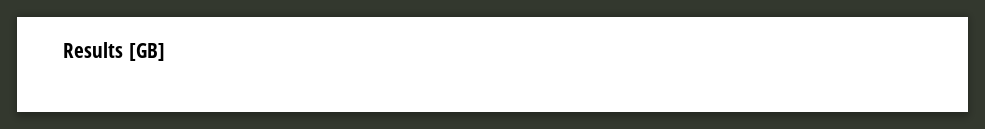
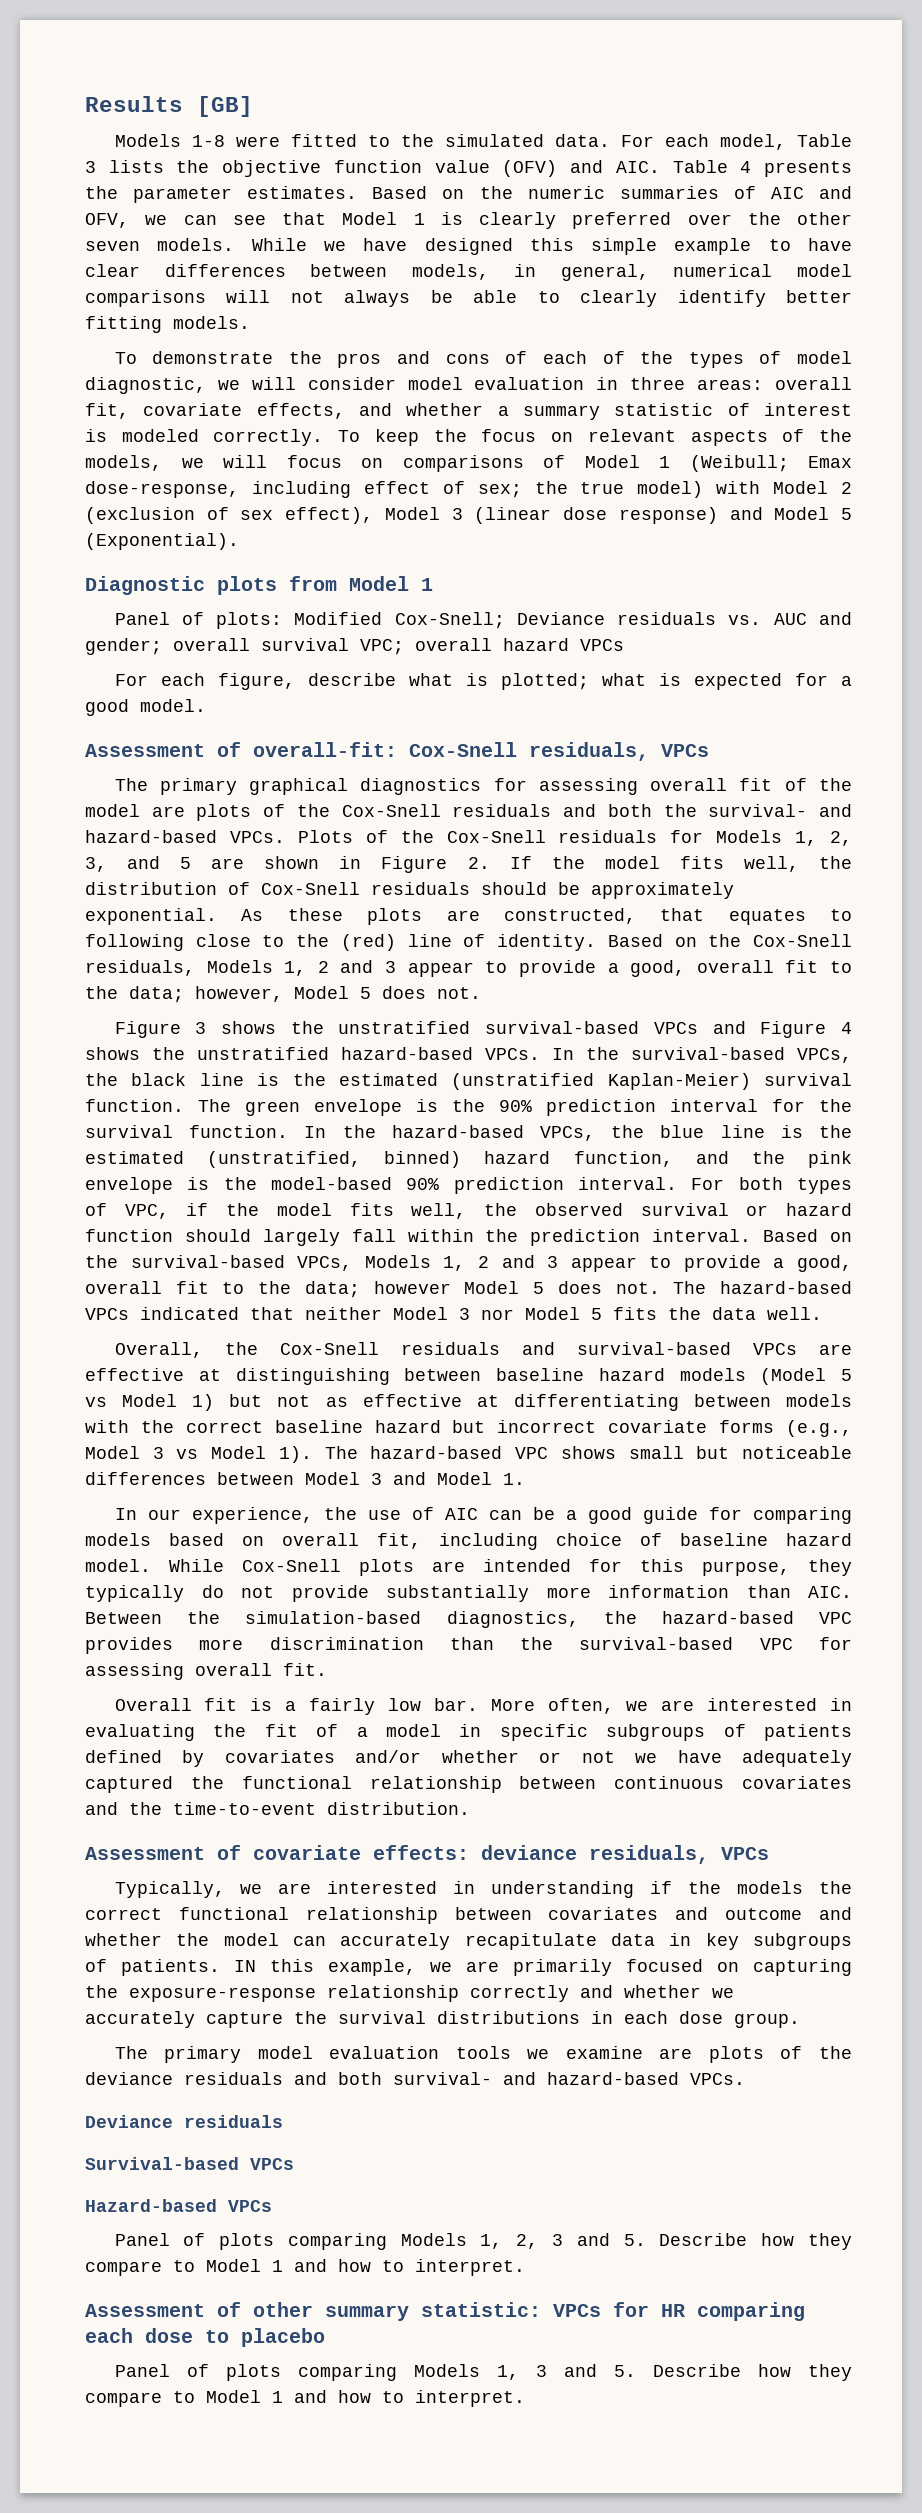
(165, 52) none -> [114,134,852,150] [85,160,853,177] [85,186,853,203] [85,212,852,229] [85,238,852,255] [85,264,852,281] [85,290,853,307] [85,316,250,333] [114,351,852,368] [85,377,853,394] [85,403,853,420] [85,429,853,446] [85,455,852,472] [85,481,852,498] [85,507,853,524] [85,533,239,550] [85,576,433,595] [114,612,852,629] [85,638,624,655] [114,673,852,690] [85,699,206,716] [85,742,709,761] [114,778,852,795] [85,804,853,821] [85,830,852,846] [85,856,853,873] [85,882,734,899] [85,908,852,925] [85,934,853,951] [85,960,853,977] [85,986,481,1003] [114,1021,853,1038] [85,1047,852,1063] [85,1073,852,1090] [85,1099,852,1116] [85,1125,853,1141] [85,1151,852,1168] [85,1177,853,1194] [85,1203,853,1219] [85,1229,853,1246] [85,1255,852,1272] [85,1281,853,1298] [85,1307,822,1320] [114,1342,852,1358] [85,1368,852,1385] [85,1394,853,1411] [85,1420,853,1437] [85,1446,853,1463] [85,1472,525,1485] [114,1507,853,1524] [85,1533,852,1550] [85,1559,852,1576] [85,1585,852,1602] [85,1611,852,1628] [85,1637,852,1654] [85,1663,327,1680] [114,1698,852,1715] [85,1724,852,1741] [85,1750,853,1767] [85,1776,852,1793] [85,1802,470,1815] [85,1845,769,1864] [114,1881,852,1898] [85,1907,852,1924] [85,1933,853,1950] [85,1959,852,1976] [85,1985,734,2002] [85,2011,800,2028] [114,2046,852,2063] [85,2072,745,2085] [85,2115,283,2128] [85,2157,294,2170] [85,2199,272,2212] [114,2233,852,2250] [85,2259,525,2276] [85,2302,805,2321] [85,2328,325,2347] [114,2364,852,2381] [85,2390,525,2407] // Models 1-8 were fitted to the simulated data. For each model, Table 3 lists the objective function value (OFV) and AIC. Table 4 presents the parameter estimates. Based on the numeric summaries of AIC and OFV, we can see that Model 1 is clearly preferred over the other seven models. While we have designed this simple example to have clear differences between models, in general, numerical model comparisons will not always be able to clearly identify better fitting models. // To demonstrate the pros and cons of each of the types of model diagnostic, we will consider model evaluation in three areas: overall fit, covariate effects, and whether a summary statistic of interest is modeled correctly. To keep the focus on relevant aspects of the models, we will focus on comparisons of Model 1 (Weibull; Emax dose-response, including effect of sex; the true model) with Model 2 (exclusion of sex effect), Model 3 (linear dose response) and Model 5 (Exponential). // Diagnostic plots from Model 1 // Panel of plots: Modified Cox-Snell; Deviance residuals vs. AUC and gender; overall survival VPC; overall hazard VPCs // For each figure, describe what is plotted; what is expected for a good model. // Assessment of overall-fit: Cox-Snell residuals, VPCs // The primary graphical diagnostics for assessing overall fit of the model are plots of the Cox-Snell residuals and both the survival- and hazard-based VPCs. Plots of the Cox-Snell residuals for Models 1, 2, 3, and 5 are shown in Figure 2. If the model fits well, the distribution of Cox-Snell residuals should be approximately exponential. As these plots are constructed, that equates to following close to the (red) line of identity. Based on the Cox-Snell residuals, Models 1, 2 and 3 appear to provide a good, overall fit to the data; however, Model 5 does not. // Figure 3 shows the unstratified survival-based VPCs and Figure 4 shows the unstratified hazard-based VPCs. In the survival-based VPCs, the black line is the estimated (unstratified Kaplan-Meier) survival function. The green envelope is the 90% prediction interval for the survival function. In the hazard-based VPCs, the blue line is the estimated (unstratified, binned) hazard function, and the pink envelope is the model-based 90% prediction interval. For both types of VPC, if the model fits well, the observed survival or hazard function should largely fall within the prediction interval. Based on the survival-based VPCs, Models 1, 2 and 3 appear to provide a good, overall fit to the data; however Model 5 does not. The hazard-based VPCs indicated that neither Model 3 nor Model 5 fits the data well. // Overall, the Cox-Snell residuals and survival-based VPCs are effective at distinguishing between baseline hazard models (Model 5 vs Model 1) but not as effective at differentiating between models with the correct baseline hazard but incorrect covariate forms (e.g., Model 3 vs Model 1). The hazard-based VPC shows small but noticeable differences between Model 3 and Model 1. // In our experience, the use of AIC can be a good guide for comparing models based on overall fit, including choice of baseline hazard model. While Cox-Snell plots are intended for this purpose, they typically do not provide substantially more information than AIC. Between the simulation-based diagnostics, the hazard-based VPC provides more discrimination than the survival-based VPC for assessing overall fit. // Overall fit is a fairly low bar. More often, we are interested in evaluating the fit of a model in specific subgroups of patients defined by covariates and/or whether or not we have adequately captured the functional relationship between continuous covariates and the time-to-event distribution. // Assessment of covariate effects: deviance residuals, VPCs // Typically, we are interested in understanding if the models the correct functional relationship between covariates and outcome and whether the model can accurately recapitulate data in key subgroups of patients. IN this example, we are primarily focused on capturing the exposure-response relationship correctly and whether we accurately capture the survival distributions in each dose group. // The primary model evaluation tools we examine are plots of the deviance residuals and both survival- and hazard-based VPCs. // Deviance residuals // Survival-based VPCs // Hazard-based VPCs // Panel of plots comparing Models 1, 2, 3 and 5. Describe how they compare to Model 1 and how to interpret. // Assessment of other summary statistic: VPCs for HR comparing each dose to placebo // Panel of plots comparing Models 1, 3 and 5. Describe how they compare to Model 1 and how to interpret.

